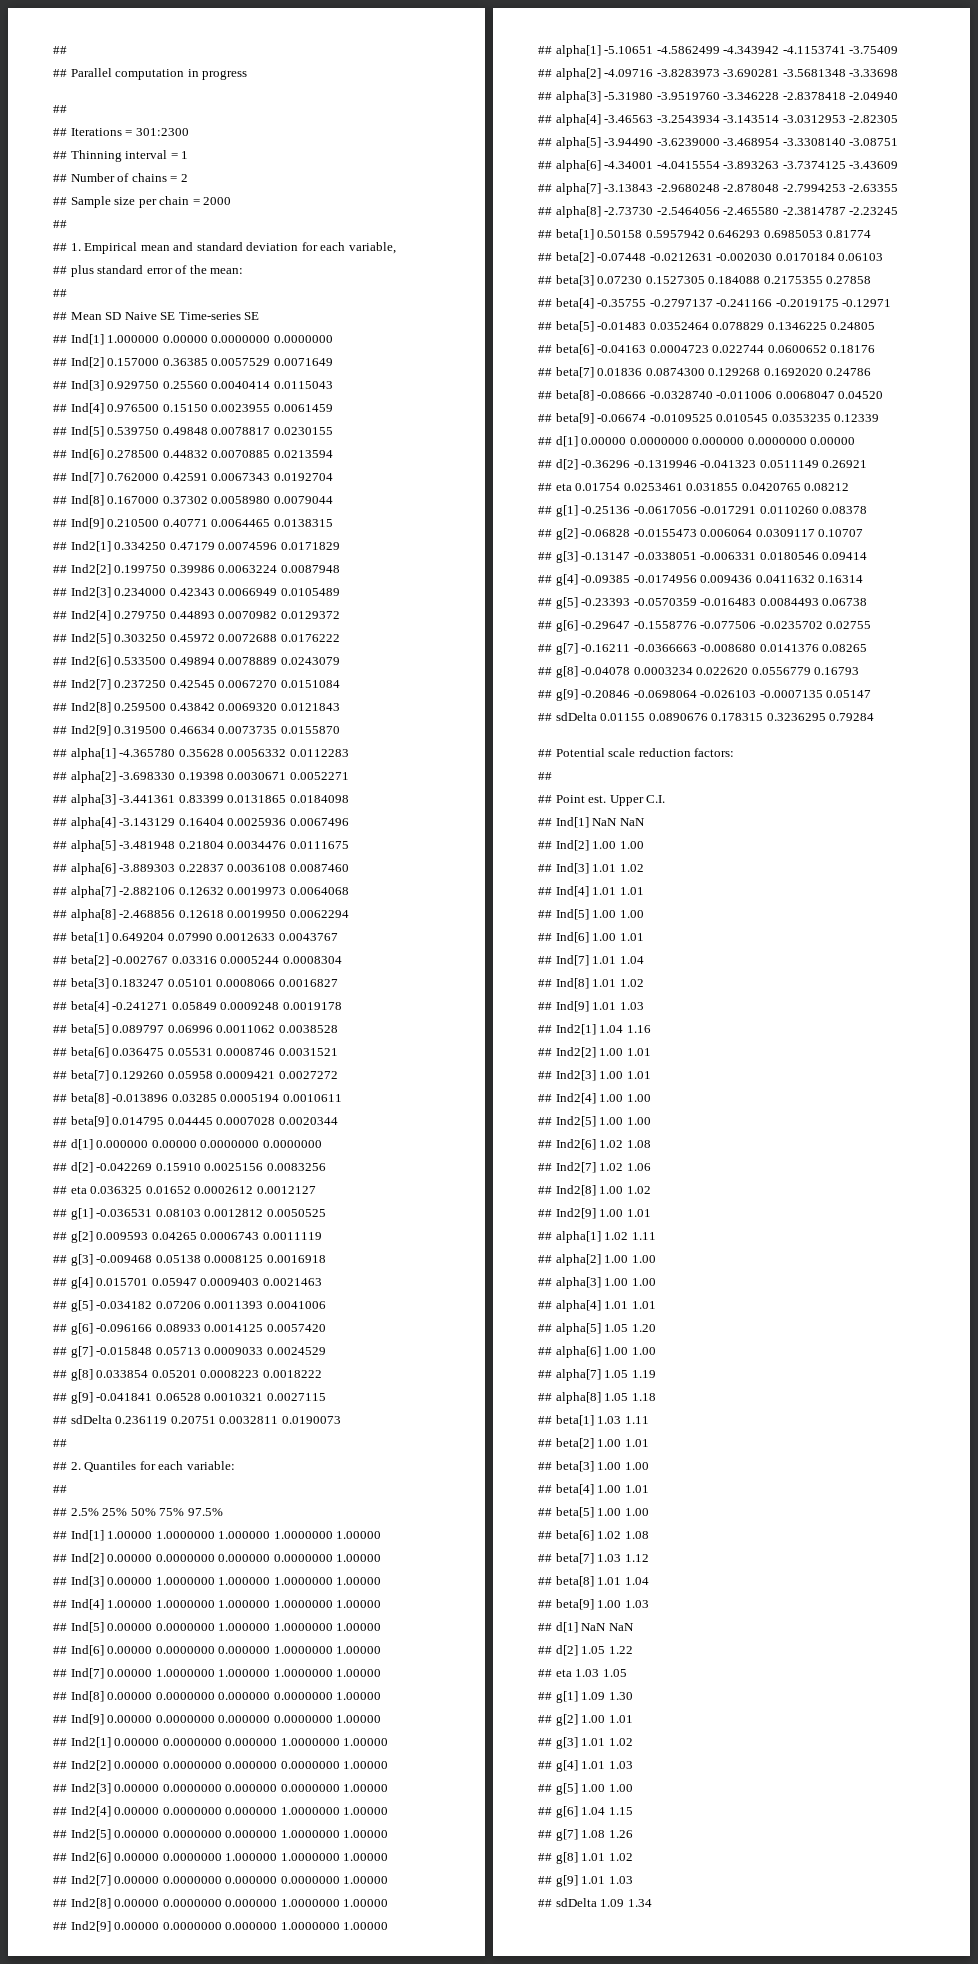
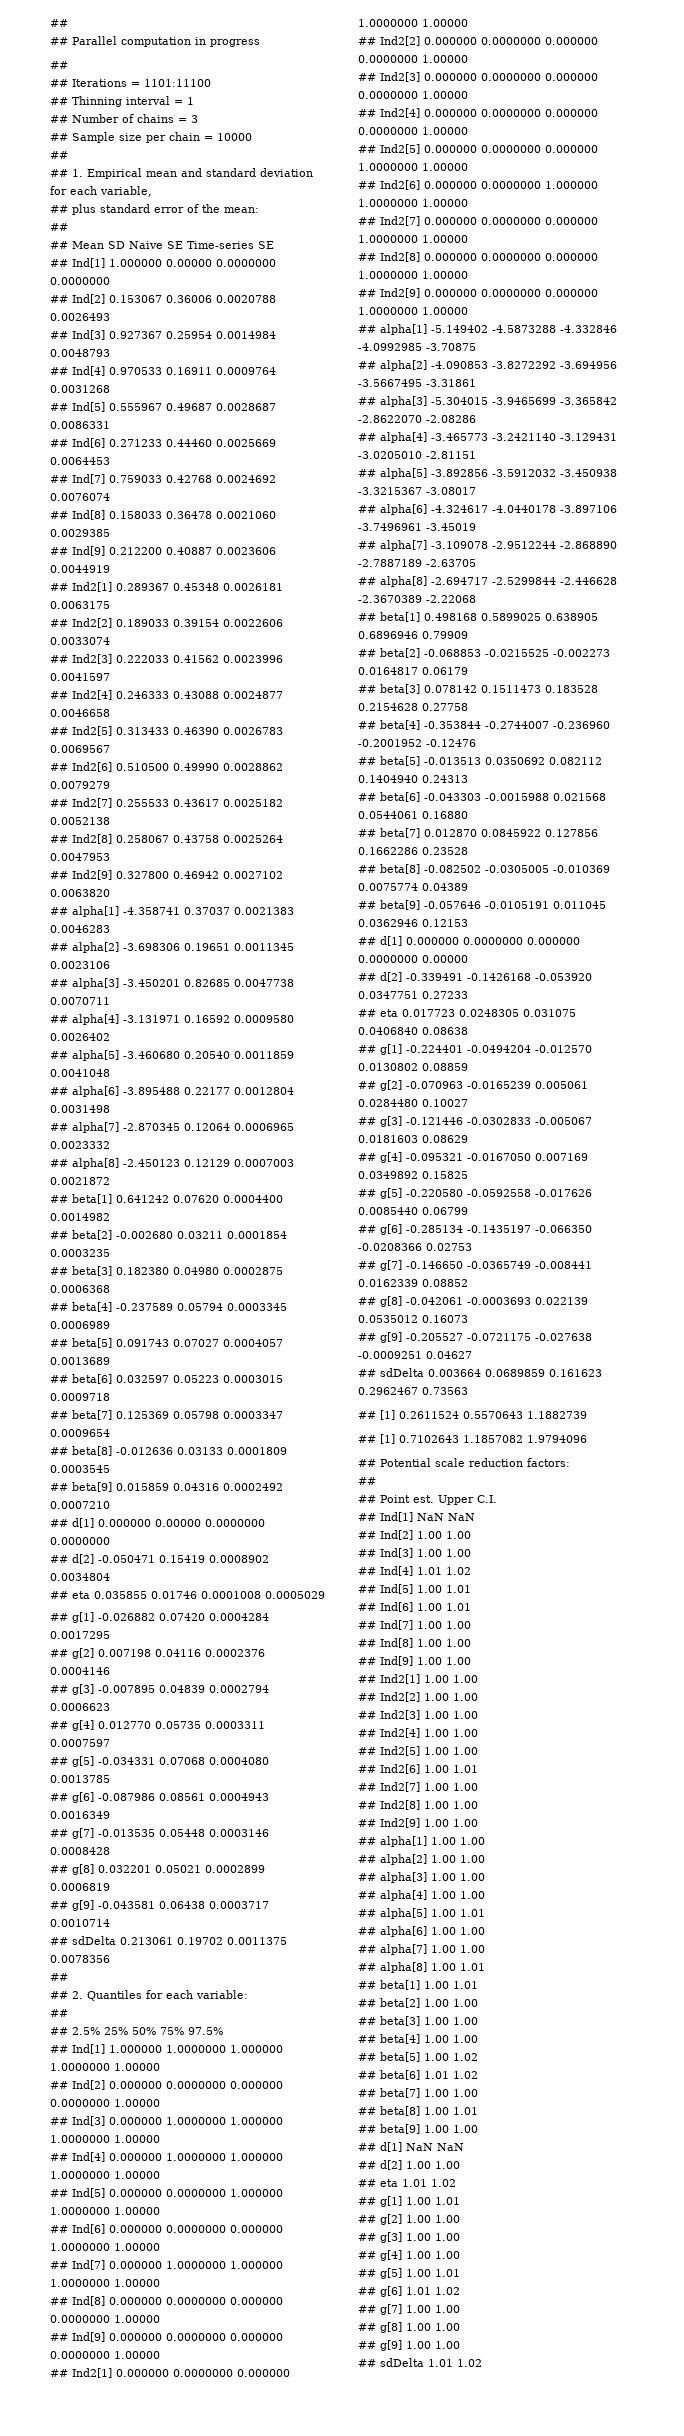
[135,128,189,136] 301:2300 -> [144,79,211,87] 1101:11100
[180,174,188,182] 2 -> [191,115,198,123] 3
[203,197,232,205] 2000 -> [217,133,252,141] 10000
[107,358,333,366] [53,380,333,391] [53,403,333,414] [53,426,333,437] [53,449,333,460] [53,472,333,483] [53,495,333,506] [53,518,333,529] [53,541,340,552] [53,564,340,575] [53,587,340,598] [53,610,340,621] [53,633,340,644] [53,656,340,667] [53,679,340,690] [53,702,340,713] [53,725,340,736] [53,748,349,760] [53,771,349,783] [53,794,349,806] [53,817,349,829] [53,840,349,852] [53,863,349,875] [53,886,349,898] [53,909,349,921] [53,932,338,943] [53,955,342,966] [53,978,338,989] [53,1001,342,1012] [53,1024,338,1035] [53,1047,338,1058] [53,1070,338,1081] [53,1093,342,1104] [53,1116,338,1127] 0.157000 0.36385 0.0057529 0.0071649 // ## Ind[3] 0.929750 0.25560 0.0040414 0.0115043 // ## Ind[4] 0.976500 0.15150 0.0023955 0.0061459 // ## Ind[5] 0.539750 0.49848 0.0078817 0.0230155 // ## Ind[6] 0.278500 0.44832 0.0070885 0.0213594 // ## Ind[7] 0.762000 0.42591 0.0067343 0.0192704 // ## Ind[8] 0.167000 0.37302 0.0058980 0.0079044 // ## Ind[9] 0.210500 0.40771 0.0064465 0.0138315 // ## Ind2[1] 0.334250 0.47179 0.0074596 0.0171829 // ## Ind2[2] 0.199750 0.39986 0.0063224 0.0087948 // ## Ind2[3] 0.234000 0.42343 0.0066949 0.0105489 // ## Ind2[4] 0.279750 0.44893 0.0070982 0.0129372 // ## Ind2[5] 0.303250 0.45972 0.0072688 0.0176222 // ## Ind2[6] 0.533500 0.49894 0.0078889 0.0243079 // ## Ind2[7] 0.237250 0.42545 0.0067270 0.0151084 // ## Ind2[8] 0.259500 0.43842 0.0069320 0.0121843 // ## Ind2[9] 0.319500 0.46634 0.0073735 0.0155870 // ## alpha[1] -4.365780 0.35628 0.0056332 0.0112283 // ## alpha[2] -3.698330 0.19398 0.0030671 0.0052271 // ## alpha[3] -3.441361 0.83399 0.0131865 0.0184098 // ## alpha[4] -3.143129 0.16404 0.0025936 0.0067496 // ## alpha[5] -3.481948 0.21804 0.0034476 0.0111675 // ## alpha[6] -3.889303 0.22837 0.0036108 0.0087460 // ## alpha[7] -2.882106 0.12632 0.0019973 0.0064068 // ## alpha[8] -2.468856 0.12618 0.0019950 0.0062294 // ## beta[1] 0.649204 0.07990 0.0012633 0.0043767 // ## beta[2] -0.002767 0.03316 0.0005244 0.0008304 // ## beta[3] 0.183247 0.05101 0.0008066 0.0016827 // ## beta[4] -0.241271 0.05849 0.0009248 0.0019178 // ## beta[5] 0.089797 0.06996 0.0011062 0.0038528 // ## beta[6] 0.036475 0.05531 0.0008746 0.0031521 // ## beta[7] 0.129260 0.05958 0.0009421 0.0027272 // ## beta[8] -0.013896 0.03285 0.0005194 0.0010611 // ## beta[9] 0.014795 0.04445 0.0007028 0.0020344 -> [109,295,276,303] [50,313,110,321] [50,330,276,340] [50,349,110,357] [50,366,276,376] [50,385,110,393] [50,402,276,412] [50,421,110,429] [50,438,276,448] [50,457,110,465] [50,474,276,484] [50,493,110,501] [50,510,276,520] [50,529,110,537] [50,546,276,556] [50,565,110,573] [50,582,283,592] [50,601,110,609] [50,618,283,628] [50,637,110,645] [50,654,283,664] [50,673,110,681] [50,690,283,700] [50,709,110,717] [50,726,283,736] [50,745,110,753] [50,762,283,772] [50,781,110,789] [50,798,283,808] [50,817,110,825] [50,834,283,844] [50,853,110,861] [50,870,283,880] [50,889,110,897] [50,906,294,917] [50,925,110,933] [50,942,294,953] [50,961,110,969] [50,978,294,989] [50,997,110,1005] [50,1014,294,1025] [50,1033,110,1041] [50,1050,294,1061] [50,1069,110,1077] [50,1086,294,1097] [50,1105,110,1113] [50,1122,294,1133] [50,1141,110,1149] [50,1158,294,1169] [50,1177,110,1185] [50,1194,283,1204] [50,1213,110,1221] [50,1230,287,1240] [50,1249,110,1257] [50,1266,283,1276] [50,1285,110,1293] [50,1302,287,1312] [50,1321,110,1329] [50,1338,283,1348] [50,1357,110,1365] [50,1374,283,1384] [50,1393,110,1401] [50,1410,283,1420] [50,1429,110,1437] [50,1446,287,1456] [50,1465,110,1473] [50,1482,283,1492] [50,1501,110,1509] 0.153067 0.36006 0.0020788 0.0026493 // ## Ind[3] 0.927367 0.25954 0.0014984 0.0048793 // ## Ind[4] 0.970533 0.16911 0.0009764 0.0031268 // ## Ind[5] 0.555967 0.49687 0.0028687 0.0086331 // ## Ind[6] 0.271233 0.44460 0.0025669 0.0064453 // ## Ind[7] 0.759033 0.42768 0.0024692 0.0076074 // ## Ind[8] 0.158033 0.36478 0.0021060 0.0029385 // ## Ind[9] 0.212200 0.40887 0.0023606 0.0044919 // ## Ind2[1] 0.289367 0.45348 0.0026181 0.0063175 // ## Ind2[2] 0.189033 0.39154 0.0022606 0.0033074 // ## Ind2[3] 0.222033 0.41562 0.0023996 0.0041597 // ## Ind2[4] 0.246333 0.43088 0.0024877 0.0046658 // ## Ind2[5] 0.313433 0.46390 0.0026783 0.0069567 // ## Ind2[6] 0.510500 0.49990 0.0028862 0.0079279 // ## Ind2[7] 0.255533 0.43617 0.0025182 0.0052138 // ## Ind2[8] 0.258067 0.43758 0.0025264 0.0047953 // ## Ind2[9] 0.327800 0.46942 0.0027102 0.0063820 // ## alpha[1] -4.358741 0.37037 0.0021383 0.0046283 // ## alpha[2] -3.698306 0.19651 0.0011345 0.0023106 // ## alpha[3] -3.450201 0.82685 0.0047738 0.0070711 // ## alpha[4] -3.131971 0.16592 0.0009580 0.0026402 // ## alpha[5] -3.460680 0.20540 0.0011859 0.0041048 // ## alpha[6] -3.895488 0.22177 0.0012804 0.0031498 // ## alpha[7] -2.870345 0.12064 0.0006965 0.0023332 // ## alpha[8] -2.450123 0.12129 0.0007003 0.0021872 // ## beta[1] 0.641242 0.07620 0.0004400 0.0014982 // ## beta[2] -0.002680 0.03211 0.0001854 0.0003235 // ## beta[3] 0.182380 0.04980 0.0002875 0.0006368 // ## beta[4] -0.237589 0.05794 0.0003345 0.0006989 // ## beta[5] 0.091743 0.07027 0.0004057 0.0013689 // ## beta[6] 0.032597 0.05223 0.0003015 0.0009718 // ## beta[7] 0.125369 0.05798 0.0003347 0.0009654 // ## beta[8] -0.012636 0.03133 0.0001809 0.0003545 // ## beta[9] 0.015859 0.04316 0.0002492 0.0007210
[96,1163,326,1171] [53,1186,316,1194] [53,1208,326,1220] [53,1231,322,1243] [53,1254,326,1266] [53,1277,322,1289] [53,1300,326,1312] [53,1323,326,1335] [53,1346,326,1358] [53,1369,322,1381] [53,1392,326,1404] [53,1415,341,1424] -0.042269 0.15910 0.0025156 0.0083256 // ## eta 0.036325 0.01652 0.0002612 0.0012127 // ## g[1] -0.036531 0.08103 0.0012812 0.0050525 // ## g[2] 0.009593 0.04265 0.0006743 0.0011119 // ## g[3] -0.009468 0.05138 0.0008125 0.0016918 // ## g[4] 0.015701 0.05947 0.0009403 0.0021463 // ## g[5] -0.034182 0.07206 0.0011393 0.0041006 // ## g[6] -0.096166 0.08933 0.0014125 0.0057420 // ## g[7] -0.015848 0.05713 0.0009033 0.0024529 // ## g[8] 0.033854 0.05201 0.0008223 0.0018222 // ## g[9] -0.041841 0.06528 0.0010321 0.0027115 // ## sdDelta 0.236119 0.20751 0.0032811 0.0190073 -> [98,1555,269,1563] [50,1573,110,1581] [50,1591,325,1599] [50,1612,269,1623] [50,1631,110,1639] [50,1648,265,1659] [50,1667,110,1675] [50,1684,269,1695] [50,1703,110,1711] [50,1720,265,1731] [50,1739,110,1747] [50,1756,269,1767] [50,1775,110,1783] [50,1792,269,1803] [50,1811,110,1819] [50,1828,269,1839] [50,1847,110,1855] [50,1864,265,1875] [50,1883,110,1891] [50,1900,269,1911] [50,1919,110,1927] [50,1936,287,1945] [50,1955,110,1963] -0.050471 0.15419 0.0008902 0.0034804 // ## eta 0.035855 0.01746 0.0001008 0.0005029 // ## g[1] -0.026882 0.07420 0.0004284 0.0017295 // ## g[2] 0.007198 0.04116 0.0002376 0.0004146 // ## g[3] -0.007895 0.04839 0.0002794 0.0006623 // ## g[4] 0.012770 0.05735 0.0003311 0.0007597 // ## g[5] -0.034331 0.07068 0.0004080 0.0013785 // ## g[6] -0.087986 0.08561 0.0004943 0.0016349 // ## g[7] -0.013535 0.05448 0.0003146 0.0008428 // ## g[8] 0.032201 0.05021 0.0002899 0.0006819 // ## g[9] -0.043581 0.06438 0.0003717 0.0010714 // ## sdDelta 0.213061 0.19702 0.0011375 0.0078356
[107,1531,153,1539] 1.00000 -> [109,2045,162,2053] 1.000000
[107,1554,153,1562] 0.00000 -> [109,2081,162,2089] 0.000000
[107,1577,153,1585] 0.00000 -> [109,2117,162,2125] 0.000000
[107,1600,153,1608] 1.00000 -> [109,2153,162,2161] 0.000000
[107,1623,153,1631] 0.00000 -> [109,2189,162,2197] 0.000000
[107,1646,153,1654] 0.00000 -> [109,2225,162,2233] 0.000000
[107,1669,153,1677] 0.00000 -> [109,2261,162,2269] 0.000000
[107,1692,153,1700] 0.00000 -> [109,2297,162,2305] 0.000000
[107,1715,153,1723] 0.00000 -> [109,2333,162,2341] 0.000000
[114,1738,160,1746] 0.00000 -> [116,2369,169,2377] 0.000000
[114,1761,160,1769] 0.00000 -> [424,37,477,45] 0.000000
[114,1784,160,1792] 0.00000 -> [424,73,477,81] 0.000000
[114,1807,340,1815] 0.00000 0.0000000 0.000000 1.0000000 -> [424,109,598,117] [358,127,418,135] 0.000000 0.0000000 0.000000 0.0000000
[114,1830,160,1838] 0.00000 -> [424,145,477,153] 0.000000
[114,1853,160,1861] 0.00000 -> [424,181,477,189] 0.000000
[114,1876,340,1884] 0.00000 0.0000000 0.000000 0.0000000 -> [424,217,598,225] [358,235,418,243] 0.000000 0.0000000 0.000000 1.0000000
[114,1899,160,1907] 0.00000 -> [424,253,477,261] 0.000000
[114,1922,160,1930] 0.00000 -> [424,289,477,297] 0.000000
[604,46,899,54] [538,68,899,80] [538,91,899,103] [538,114,899,126] [538,137,899,149] [538,160,899,172] [538,183,899,195] [538,206,899,218] [538,229,872,240] [538,252,884,263] [538,275,872,286] [538,298,892,309] [538,321,876,332] [538,344,876,355] [538,367,872,378] [538,390,884,401] [538,413,880,424] [538,436,627,447] -5.10651 -4.5862499 -4.343942 -4.1153741 -3.75409 // ## alpha[2] -4.09716 -3.8283973 -3.690281 -3.5681348 -3.33698 // ## alpha[3] -5.31980 -3.9519760 -3.346228 -2.8378418 -2.04940 // ## alpha[4] -3.46563 -3.2543934 -3.143514 -3.0312953 -2.82305 // ## alpha[5] -3.94490 -3.6239000 -3.468954 -3.3308140 -3.08751 // ## alpha[6] -4.34001 -4.0415554 -3.893263 -3.7374125 -3.43609 // ## alpha[7] -3.13843 -2.9680248 -2.878048 -2.7994253 -2.63355 // ## alpha[8] -2.73730 -2.5464056 -2.465580 -2.3814787 -2.23245 // ## beta[1] 0.50158 0.5957942 0.646293 0.6985053 0.81774 // ## beta[2] -0.07448 -0.0212631 -0.002030 0.0170184 0.06103 // ## beta[3] 0.07230 0.1527305 0.184088 0.2175355 0.27858 // ## beta[4] -0.35755 -0.2797137 -0.241166 -0.2019175 -0.12971 // ## beta[5] -0.01483 0.0352464 0.078829 0.1346225 0.24805 // ## beta[6] -0.04163 0.0004723 0.022744 0.0600652 0.18176 // ## beta[7] 0.01836 0.0874300 0.129268 0.1692020 0.24786 // ## beta[8] -0.08666 -0.0328740 -0.011006 0.0068047 0.04520 // ## beta[9] -0.06674 -0.0109525 0.010545 0.0353235 0.12339 // ## d[1] 0.00000 -> [431,325,617,333] [358,343,476,351] [358,360,617,371] [358,379,476,387] [358,396,617,407] [358,415,476,423] [358,432,617,443] [358,451,476,459] [358,468,617,479] [358,487,476,495] [358,504,617,515] [358,523,476,531] [358,540,617,551] [358,559,476,567] [358,576,617,587] [358,595,476,603] [358,612,598,622] [358,631,468,639] [358,648,610,658] [358,667,468,675] [358,684,598,694] [358,703,468,711] [358,720,610,730] [358,739,476,747] [358,756,602,766] [358,775,468,783] [358,792,606,802] [358,811,468,819] [358,828,598,838] [358,847,468,855] [358,864,610,874] [358,883,468,891] [358,900,606,910] [358,919,468,927] [358,936,459,946] -5.149402 -4.5873288 -4.332846 -4.0992985 -3.70875 // ## alpha[2] -4.090853 -3.8272292 -3.694956 -3.5667495 -3.31861 // ## alpha[3] -5.304015 -3.9465699 -3.365842 -2.8622070 -2.08286 // ## alpha[4] -3.465773 -3.2421140 -3.129431 -3.0205010 -2.81151 // ## alpha[5] -3.892856 -3.5912032 -3.450938 -3.3215367 -3.08017 // ## alpha[6] -4.324617 -4.0440178 -3.897106 -3.7496961 -3.45019 // ## alpha[7] -3.109078 -2.9512244 -2.868890 -2.7887189 -2.63705 // ## alpha[8] -2.694717 -2.5299844 -2.446628 -2.3670389 -2.22068 // ## beta[1] 0.498168 0.5899025 0.638905 0.6896946 0.79909 // ## beta[2] -0.068853 -0.0215525 -0.002273 0.0164817 0.06179 // ## beta[3] 0.078142 0.1511473 0.183528 0.2154628 0.27758 // ## beta[4] -0.353844 -0.2744007 -0.236960 -0.2001952 -0.12476 // ## beta[5] -0.013513 0.0350692 0.082112 0.1404940 0.24313 // ## beta[6] -0.043303 -0.0015988 0.021568 0.0544061 0.16880 // ## beta[7] 0.012870 0.0845922 0.127856 0.1662286 0.23528 // ## beta[8] -0.082502 -0.0305005 -0.010369 0.0075774 0.04389 // ## beta[9] -0.057646 -0.0105191 0.011045 0.0362946 0.12153 // ## d[1] 0.000000
[581,460,868,468] [538,483,850,491] [538,505,868,517] [538,528,864,540] [538,551,868,563] [538,574,864,586] [538,597,868,609] [538,620,872,632] [538,643,868,655] [538,666,860,678] [538,689,872,701] [538,712,875,721] -0.36296 -0.1319946 -0.041323 0.0511149 0.26921 // ## eta 0.01754 0.0253461 0.031855 0.0420765 0.08212 // ## g[1] -0.25136 -0.0617056 -0.017291 0.0110260 0.08378 // ## g[2] -0.06828 -0.0155473 0.006064 0.0309117 0.10707 // ## g[3] -0.13147 -0.0338051 -0.006331 0.0180546 0.09414 // ## g[4] -0.09385 -0.0174956 0.009436 0.0411632 0.16314 // ## g[5] -0.23393 -0.0570359 -0.016483 0.0084493 0.06738 // ## g[6] -0.29647 -0.1558776 -0.077506 -0.0235702 0.02755 // ## g[7] -0.16211 -0.0366663 -0.008680 0.0141376 0.08265 // ## g[8] -0.04078 0.0003234 0.022620 0.0556779 0.16793 // ## g[9] -0.20846 -0.0698064 -0.026103 -0.0007135 0.05147 // ## sdDelta 0.01155 0.0890676 0.178315 0.3236295 0.79284 -> [406,973,592,981] [358,991,468,999] [358,1009,576,1017] [358,1027,468,1035] [358,1044,592,1055] [358,1063,468,1071] [358,1080,588,1091] [358,1099,468,1107] [358,1116,592,1127] [358,1135,468,1143] [358,1152,588,1163] [358,1171,468,1179] [358,1188,592,1199] [358,1207,468,1215] [358,1224,592,1235] [358,1243,472,1251] [358,1260,592,1271] [358,1279,468,1287] [358,1296,588,1307] [358,1315,468,1323] [358,1332,592,1343] [358,1351,472,1359] [358,1368,602,1377] [358,1387,468,1395] [358,1410,587,1420] [358,1434,587,1444] -0.339491 -0.1426168 -0.053920 0.0347751 0.27233 // ## eta 0.017723 0.0248305 0.031075 0.0406840 0.08638 // ## g[1] -0.224401 -0.0494204 -0.012570 0.0130802 0.08859 // ## g[2] -0.070963 -0.0165239 0.005061 0.0284480 0.10027 // ## g[3] -0.121446 -0.0302833 -0.005067 0.0181603 0.08629 // ## g[4] -0.095321 -0.0167050 0.007169 0.0349892 0.15825 // ## g[5] -0.220580 -0.0592558 -0.017626 0.0085440 0.06799 // ## g[6] -0.285134 -0.1435197 -0.066350 -0.0208366 0.02753 // ## g[7] -0.146650 -0.0365749 -0.008441 0.0162339 0.08852 // ## g[8] -0.042061 -0.0003693 0.022139 0.0535012 0.16073 // ## g[9] -0.205527 -0.0721175 -0.027638 -0.0009251 0.04627 // ## sdDelta 0.003664 0.0689859 0.161623 0.2962467 0.73563 // ## [1] 0.2611524 0.5570643 1.1882739 // ## [1] 0.7102643 1.1857082 1.9794096
[592,864,644,872] [538,886,644,897] 1.01 1.02 // ## Ind[4] 1.01 1.01 -> [417,1549,471,1557] [358,1566,471,1576] 1.00 1.00 // ## Ind[4] 1.01 1.02
[619,910,644,918] 1.00 -> [446,1585,471,1593] 1.01
[592,956,644,964] [538,978,644,989] [538,1001,644,1012] [538,1024,651,1035] 1.01 1.04 // ## Ind[8] 1.01 1.02 // ## Ind[9] 1.01 1.03 // ## Ind2[1] 1.04 1.16 -> [417,1621,471,1629] [358,1638,471,1648] [358,1656,471,1666] [358,1674,478,1684] 1.00 1.00 // ## Ind[8] 1.00 1.00 // ## Ind[9] 1.00 1.00 // ## Ind2[1] 1.00 1.00
[626,1048,651,1056] 1.01 -> [453,1693,478,1701] 1.00
[626,1071,651,1079] 1.01 -> [453,1711,478,1719] 1.00
[599,1140,651,1148] [538,1162,651,1173] 1.02 1.08 // ## Ind2[7] 1.02 1.06 -> [424,1765,478,1773] [358,1782,478,1792] 1.00 1.01 // ## Ind2[7] 1.00 1.00
[626,1186,651,1194] 1.02 -> [453,1801,478,1809] 1.00
[626,1209,651,1217] [538,1231,656,1243] 1.01 // ## alpha[1] 1.02 1.11 -> [453,1819,478,1827] [358,1836,485,1847] 1.00 // ## alpha[1] 1.00 1.00
[604,1301,656,1309] [538,1323,656,1335] 1.01 1.01 // ## alpha[5] 1.05 1.20 -> [431,1891,485,1899] [358,1908,485,1919] 1.00 1.00 // ## alpha[5] 1.00 1.01
[604,1370,656,1378] [538,1392,656,1404] [538,1415,649,1426] 1.05 1.19 // ## alpha[8] 1.05 1.18 // ## beta[1] 1.03 1.11 -> [431,1945,485,1953] [358,1962,485,1973] [358,1980,478,1990] 1.00 1.00 // ## alpha[8] 1.00 1.01 // ## beta[1] 1.00 1.01
[624,1439,649,1447] 1.01 -> [453,1999,478,2007] 1.00
[624,1485,649,1493] 1.01 -> [453,2035,478,2043] 1.00
[624,1508,649,1516] [538,1530,649,1541] [538,1553,649,1564] [538,1576,649,1587] 1.00 // ## beta[6] 1.02 1.08 // ## beta[7] 1.03 1.12 // ## beta[8] 1.01 1.04 -> [453,2053,478,2061] [358,2070,478,2080] [358,2088,478,2098] [358,2106,478,2116] 1.02 // ## beta[6] 1.01 1.02 // ## beta[7] 1.00 1.00 // ## beta[8] 1.00 1.01
[624,1600,649,1608] 1.03 -> [453,2125,478,2133] 1.00
[581,1646,633,1654] [538,1669,627,1677] [538,1691,633,1703] 1.05 1.22 // ## eta 1.03 1.05 // ## g[1] 1.09 1.30 -> [406,2161,460,2169] [358,2179,456,2187] [358,2196,460,2207] 1.00 1.00 // ## eta 1.01 1.02 // ## g[1] 1.00 1.01
[608,1715,633,1723] [538,1737,633,1749] [538,1760,633,1772] [538,1783,633,1795] [538,1806,633,1818] [538,1829,633,1841] [538,1852,633,1864] [538,1875,633,1887] [538,1898,652,1907] 1.01 // ## g[3] 1.01 1.02 // ## g[4] 1.01 1.03 // ## g[5] 1.00 1.00 // ## g[6] 1.04 1.15 // ## g[7] 1.08 1.26 // ## g[8] 1.01 1.02 // ## g[9] 1.01 1.03 // ## sdDelta 1.09 1.34 -> [435,2215,460,2223] [358,2232,460,2243] [358,2250,460,2261] [358,2268,460,2279] [358,2286,460,2297] [358,2304,460,2315] [358,2322,460,2333] [358,2340,460,2351] [358,2358,482,2367] 1.00 // ## g[3] 1.00 1.00 // ## g[4] 1.00 1.00 // ## g[5] 1.00 1.01 // ## g[6] 1.01 1.02 // ## g[7] 1.00 1.00 // ## g[8] 1.00 1.00 // ## g[9] 1.00 1.00 // ## sdDelta 1.01 1.02

